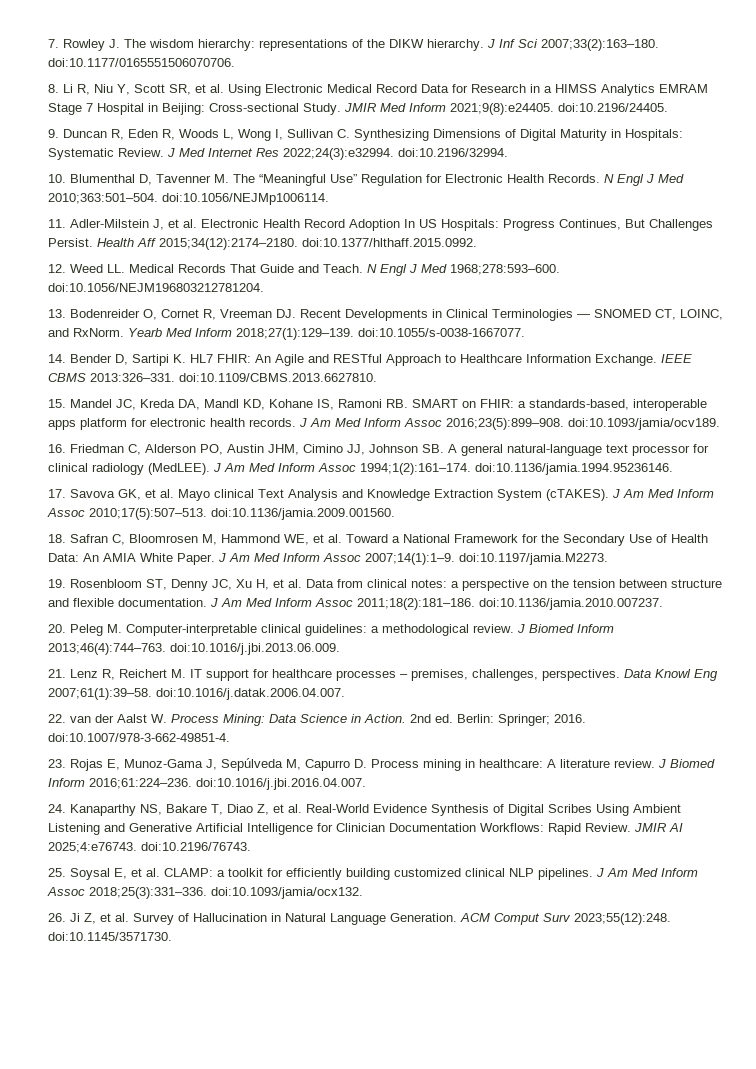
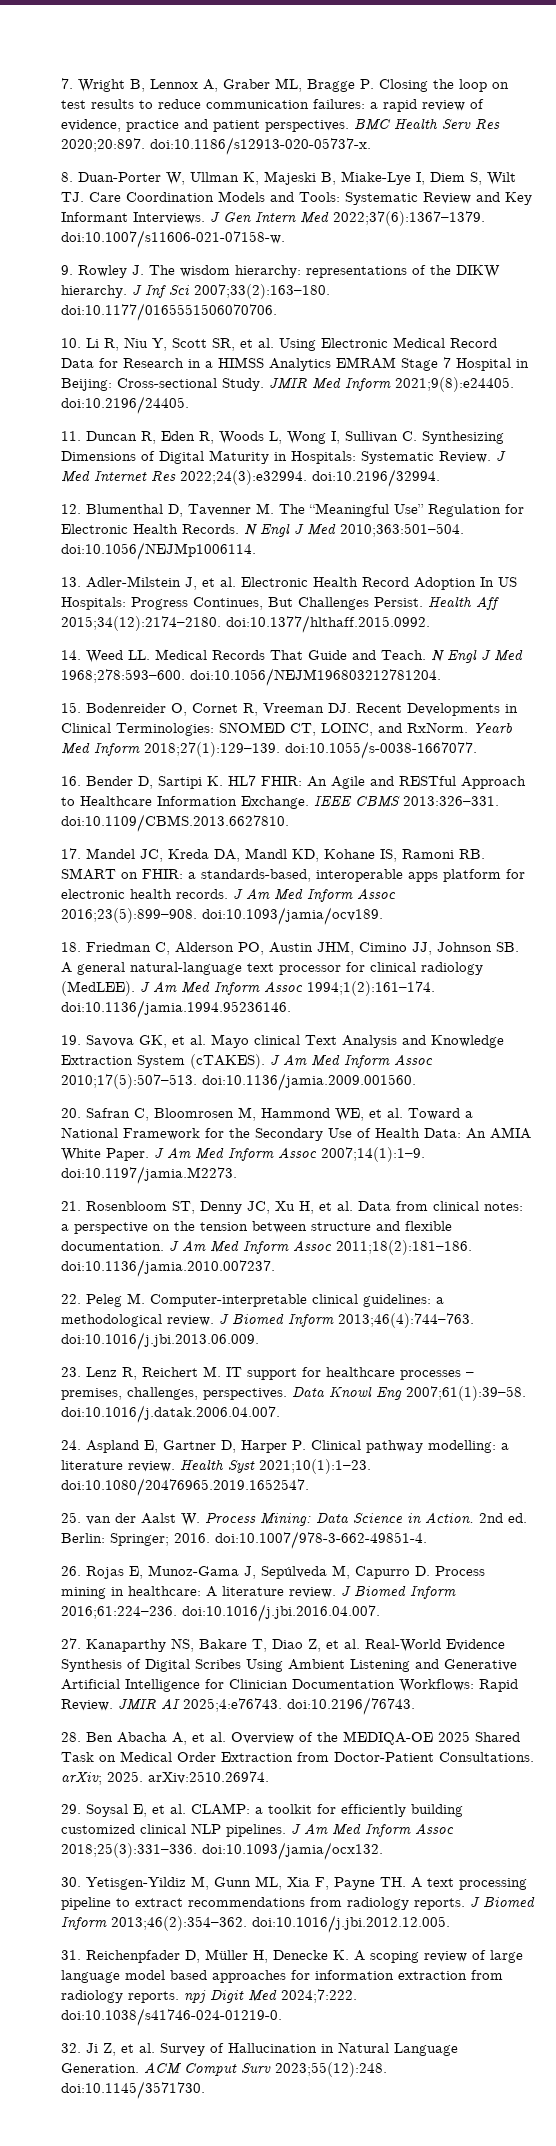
(59, 43) none -> [77,78,509,92] [60,99,484,112] [60,118,500,132] [60,137,371,155] [60,171,516,185] [60,191,532,205] [60,211,485,226] [60,230,285,248] [60,265,73,275] Wright B, Lennox A, Graber ML, Bragge P. Closing the loop on test results to reduce communication failures: a rapid review of evidence, practice and patient perspectives. BMC Health Serv Res 2020;20:897. doi:10.1186/s12913-020-05737-x. // 8. Duan-Porter W, Ullman K, Majeski B, Miake-Lye I, Diem S, Wilt TJ. Care Coordination Models and Tools: Systematic Review and Key Informant Interviews. J Gen Intern Med 2022;37(6):1367–1379. doi:10.1007/s11606-021-07158-w. // 9.
[47,84,59,93] 8. -> [60,338,81,348] 10.
[47,129,59,138] 9. -> [60,431,81,441] 11.
[47,174,66,183] 10. -> [60,504,81,514] 12.
[47,219,66,228] 11. -> [60,577,81,587] 13.
[47,264,66,273] 12. -> [60,650,81,660] 14.
[47,309,66,318] 13. -> [60,702,81,713] 15.
[491,309,590,321] Terminologies — -> [115,723,214,736] Terminologies:
[47,354,66,363] 14. -> [60,776,81,786] 16.
[47,399,66,408] 15. -> [60,848,81,859] 17.
[47,444,66,453] 16. -> [60,942,81,952] 18.
[47,489,66,498] 17. -> [60,1035,81,1045] 19.
[47,534,66,543] 18. -> [60,1108,81,1118] 20.
[47,579,66,588] 19. -> [60,1201,81,1211] 21.
[47,624,66,633] 20. -> [60,1294,81,1304] 22.
[47,669,66,678] 21. -> [60,1367,81,1377] 23.
[47,714,66,723] 22. -> [60,1440,509,1453] [60,1459,371,1474] [60,1478,309,1496] [60,1512,81,1523] 24. Aspland E, Gartner D, Harper P. Clinical pathway modelling: a literature review. Health Syst 2021;10(1):1–23. doi:10.1080/20476965.2019.1652547. // 25.
[47,759,66,768] 23. -> [60,1566,81,1576] 26.
[47,804,66,813] 24. -> [60,1638,81,1649] 27.
[47,868,66,877] 25. -> [60,1731,520,1745] [60,1751,534,1762] [60,1771,269,1785] [60,1804,81,1814] 28. Ben Abacha A, et al. Overview of the MEDIQA-OE 2025 Shared Task on Medical Order Extraction from Doctor-Patient Consultations. arXiv; 2025. arXiv:2510.26974. // 29.
[47,913,66,922] 26. -> [60,1876,527,1890] [60,1896,535,1910] [60,1915,450,1933] [60,1949,523,1963] [60,1970,503,1983] [60,1989,357,2003] [60,2008,282,2026] [60,2043,81,2053] 30. Yetisgen-Yildiz M, Gunn ML, Xia F, Payne TH. A text processing pipeline to extract recommendations from radiology reports. J Biomed Inform 2013;46(2):354–362. doi:10.1016/j.jbi.2012.12.005. // 31. Reichenpfader D, Müller H, Denecke K. A scoping review of large language model based approaches for information extraction from radiology reports. npj Digit Med 2024;7:222. doi:10.1038/s41746-024-01219-0. // 32.

